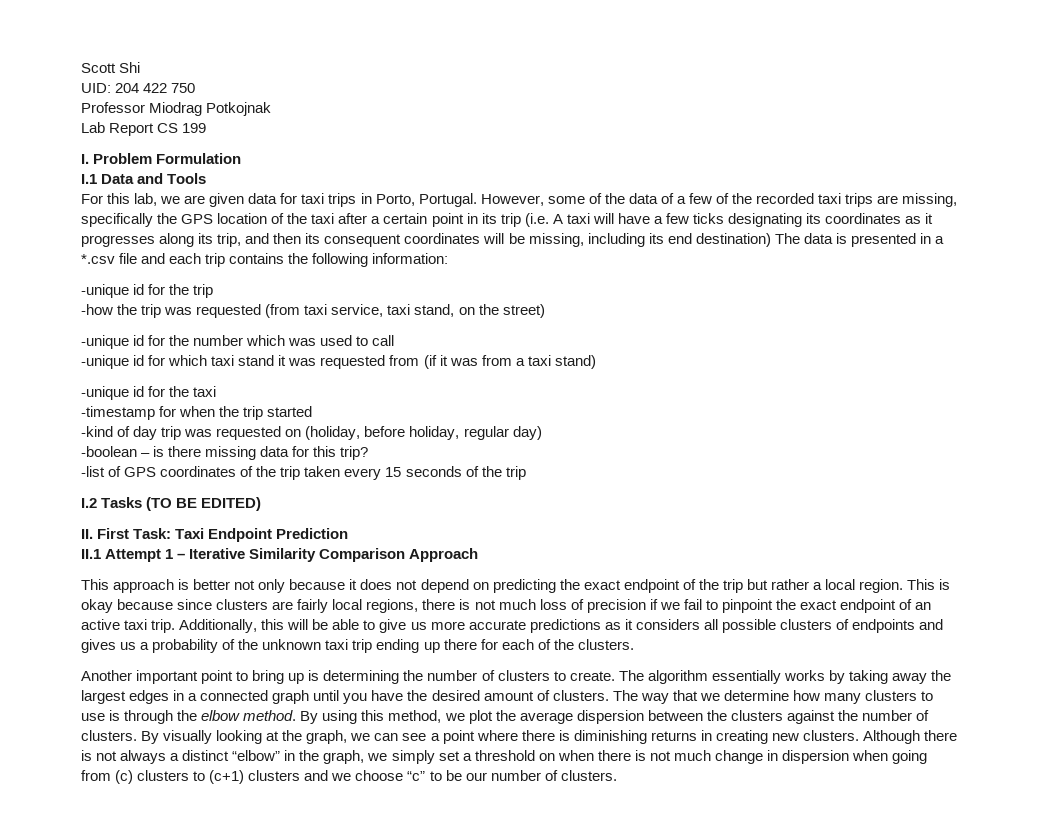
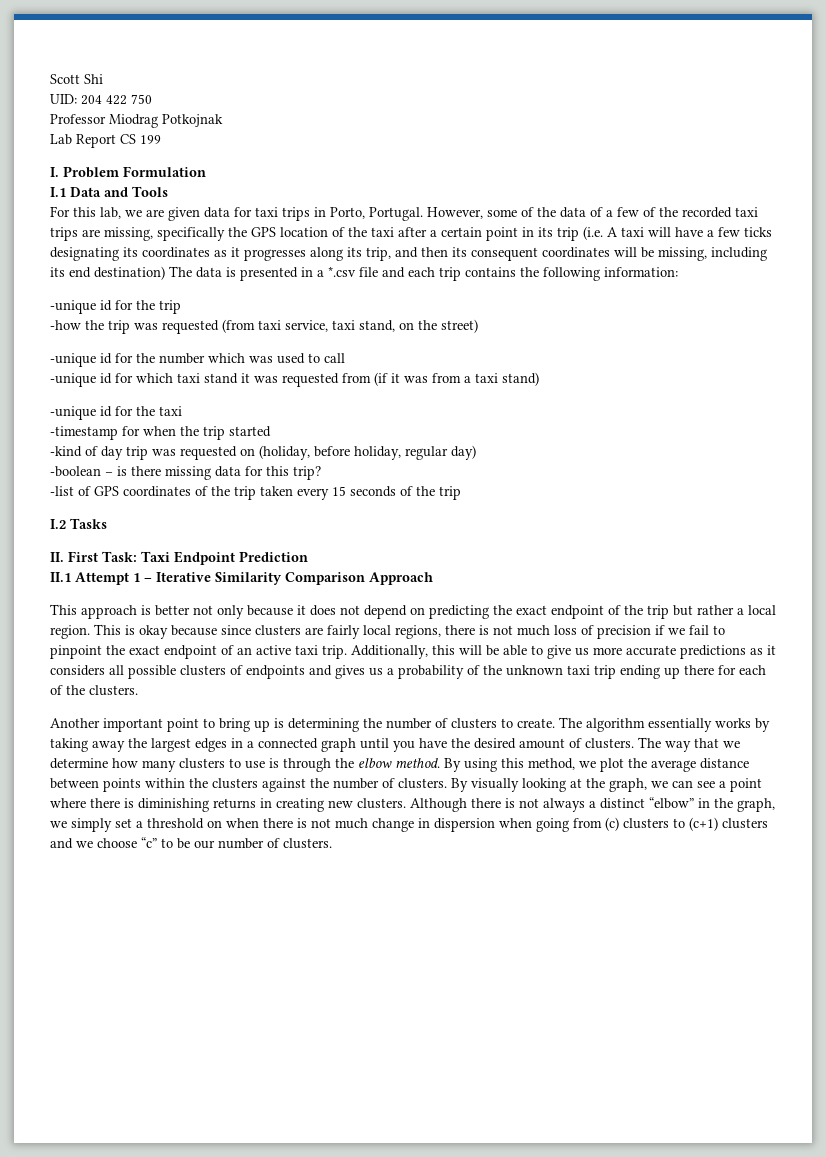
[146,497,262,511] (TO BE EDITED) -> (107, 523) none
[576,710,703,724] dispersion between -> [700,758,749,769] [50,778,185,792] distance between points within

